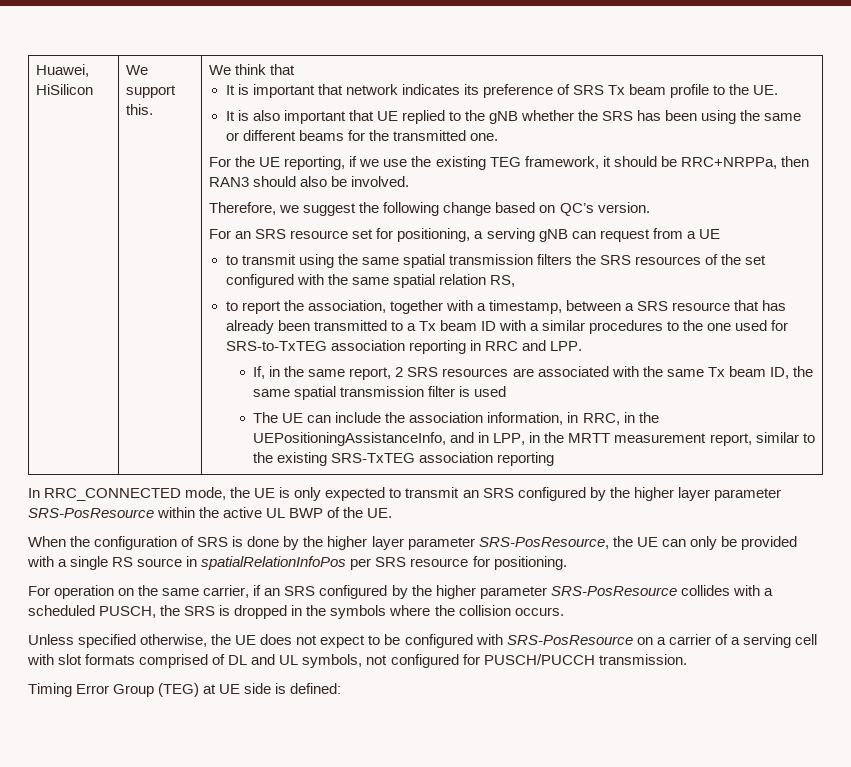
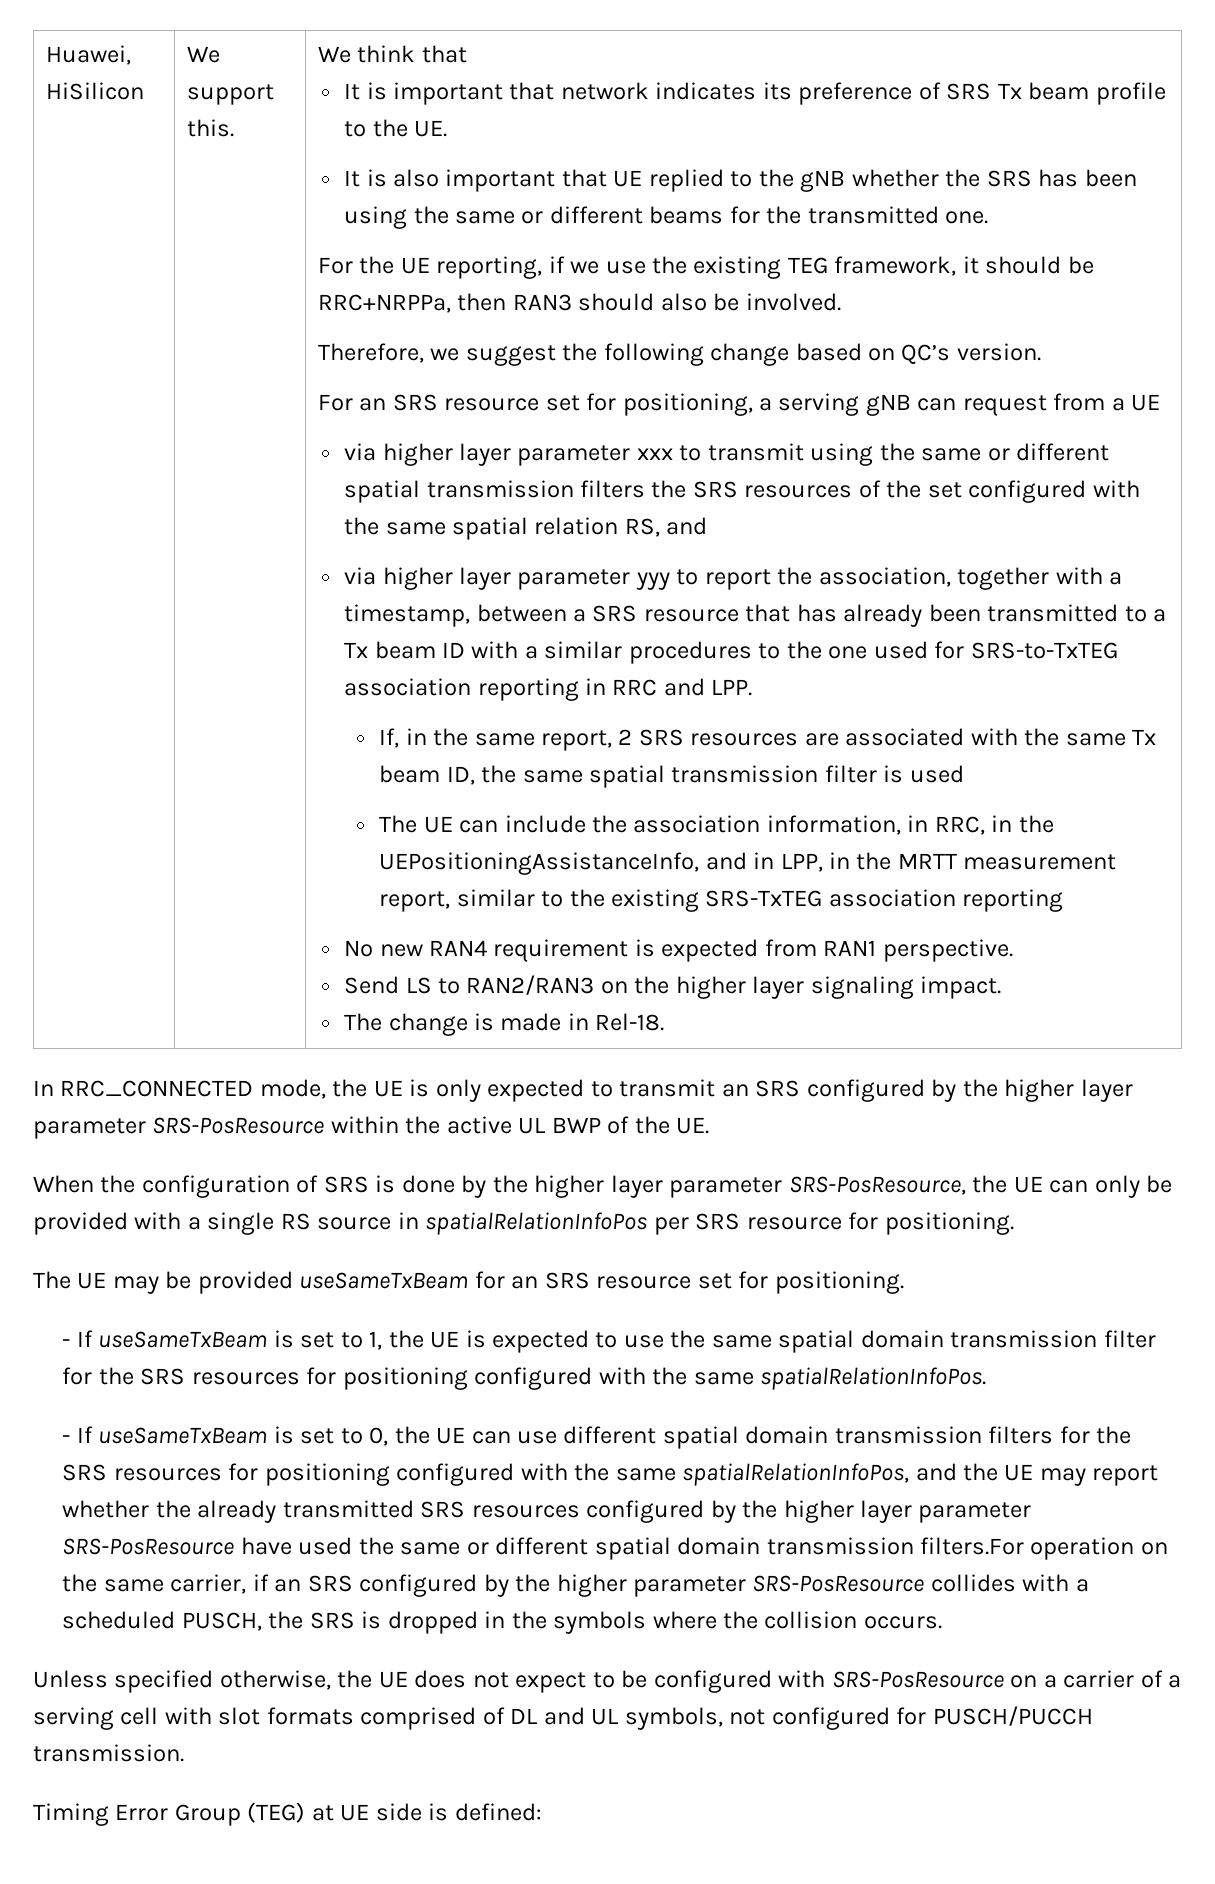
(720, 234) none -> [344,443,673,466] via higher layer parameter xxx
(399, 261) none -> [987,443,1110,461] or different
(515, 281) // -> [666,517,708,535] [344,567,670,590] and // via higher layer parameter yyy
(555, 459) none -> [344,939,1013,962] [344,975,1002,999] [344,1013,665,1036] // No new RAN4 requirement is expected from RAN1 perspective. // Send LS to RAN2/RAN3 on the higher layer signaling impact. // The change is made in Rel-18.
[28,586,50,596] For -> [33,1271,904,1294] [62,1330,1156,1353] [62,1367,986,1390] [62,1426,1132,1449] [62,1463,1159,1486] [62,1500,1032,1523] [62,1537,1024,1560] The UE may be provided useSameTxBeam for an SRS resource set for positioning. // - If useSameTxBeam is set to 1, the UE is expected to use the same spatial domain transmission filter for the SRS resources for positioning configured with the same spatialRelationInfoPos. // - If useSameTxBeam is set to 0, the UE can use different spatial domain transmission filters for the SRS resources for positioning configured with the same spatialRelationInfoPos, and the UE may report whether the already transmitted SRS resources configured by the higher layer parameter SRS-PosResource have used the same or different spatial domain transmission filters.For

